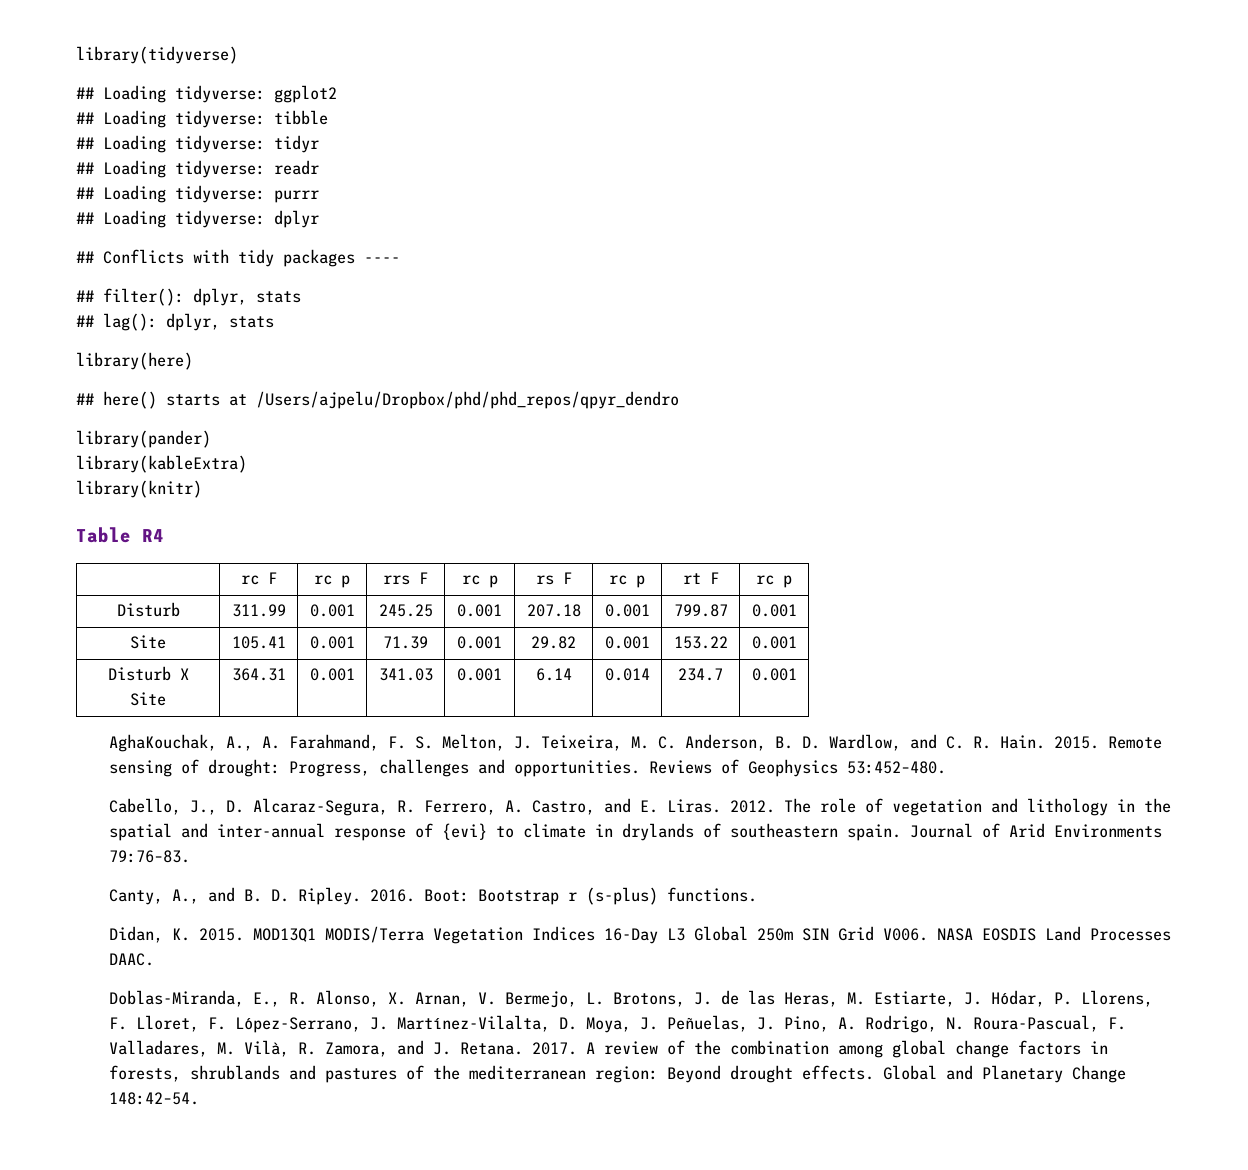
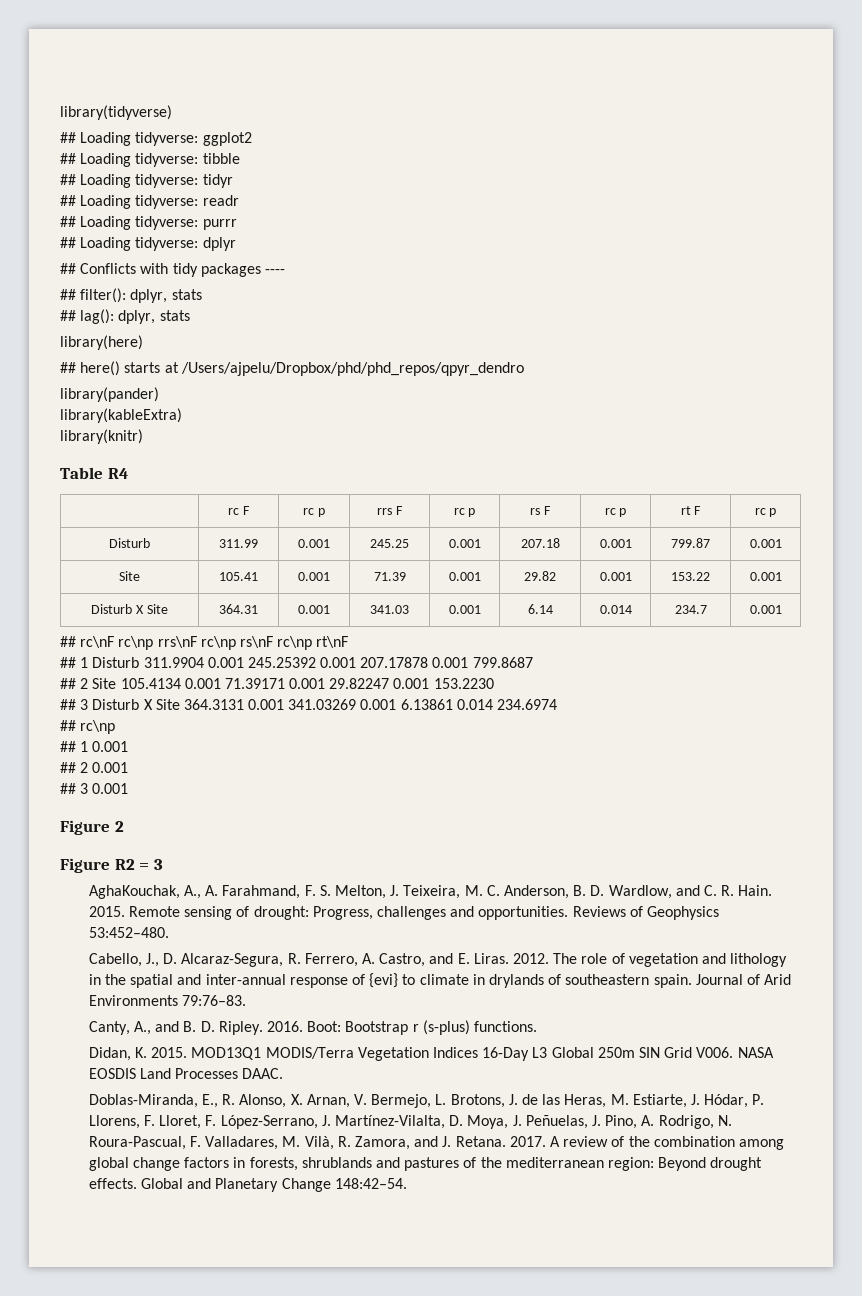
(797, 674) none -> [60,636,349,650] [60,657,533,668] [60,678,494,689] [60,699,558,710] [60,720,116,734] [60,741,129,752] [60,762,129,773] [60,783,129,794] [60,820,124,835] [60,858,163,873] // ## rc\nF rc\np rrs\nF rc\np rs\nF rc\np rt\nF // ## 1 Disturb 311.9904 0.001 245.25392 0.001 207.17878 0.001 799.8687 // ## 2 Site 105.4134 0.001 71.39171 0.001 29.82247 0.001 153.2230 // ## 3 Disturb X Site 364.3131 0.001 341.03269 0.001 6.13861 0.014 234.6974 // ## rc\np // ## 1 0.001 // ## 2 0.001 // ## 3 0.001 // Figure 2 // Figure R2 = 3

